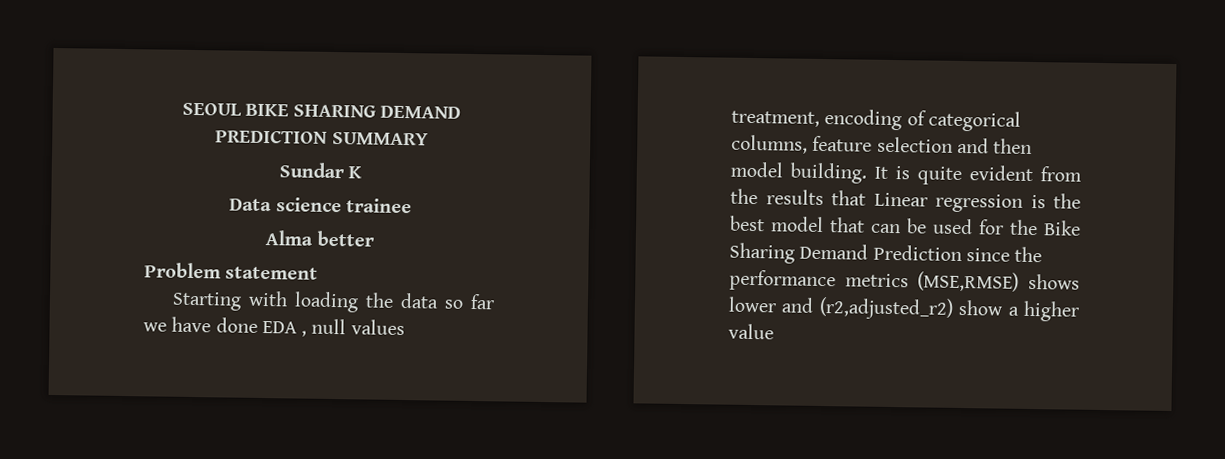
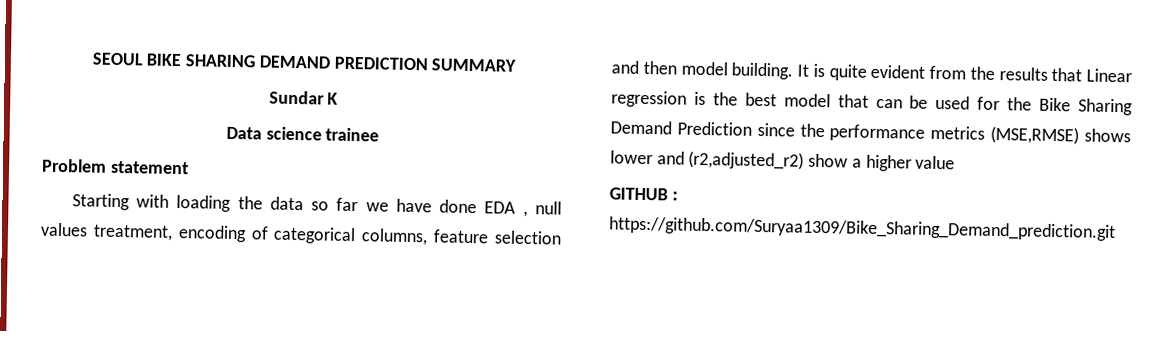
[265,230,374,247] // Alma better -> (380, 134) none
(774, 331) none -> [609,187,678,201] [609,216,1116,242] // GITHUB : https://github.com/Suryaa1309/Bike_Sharing_Demand_prediction.git

